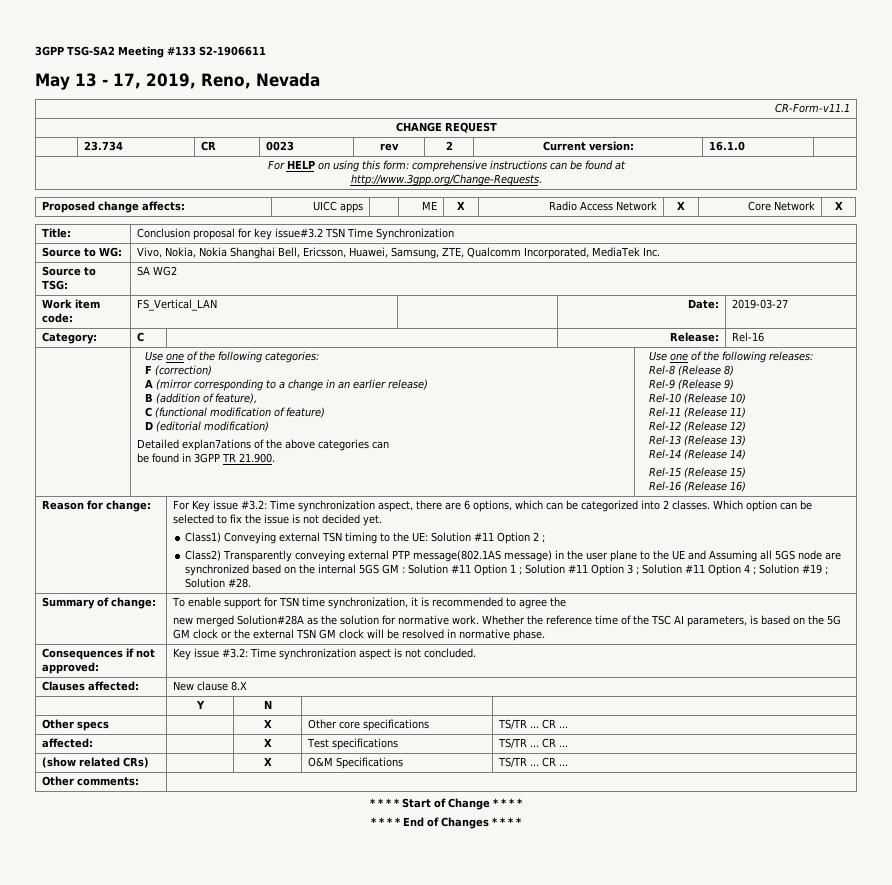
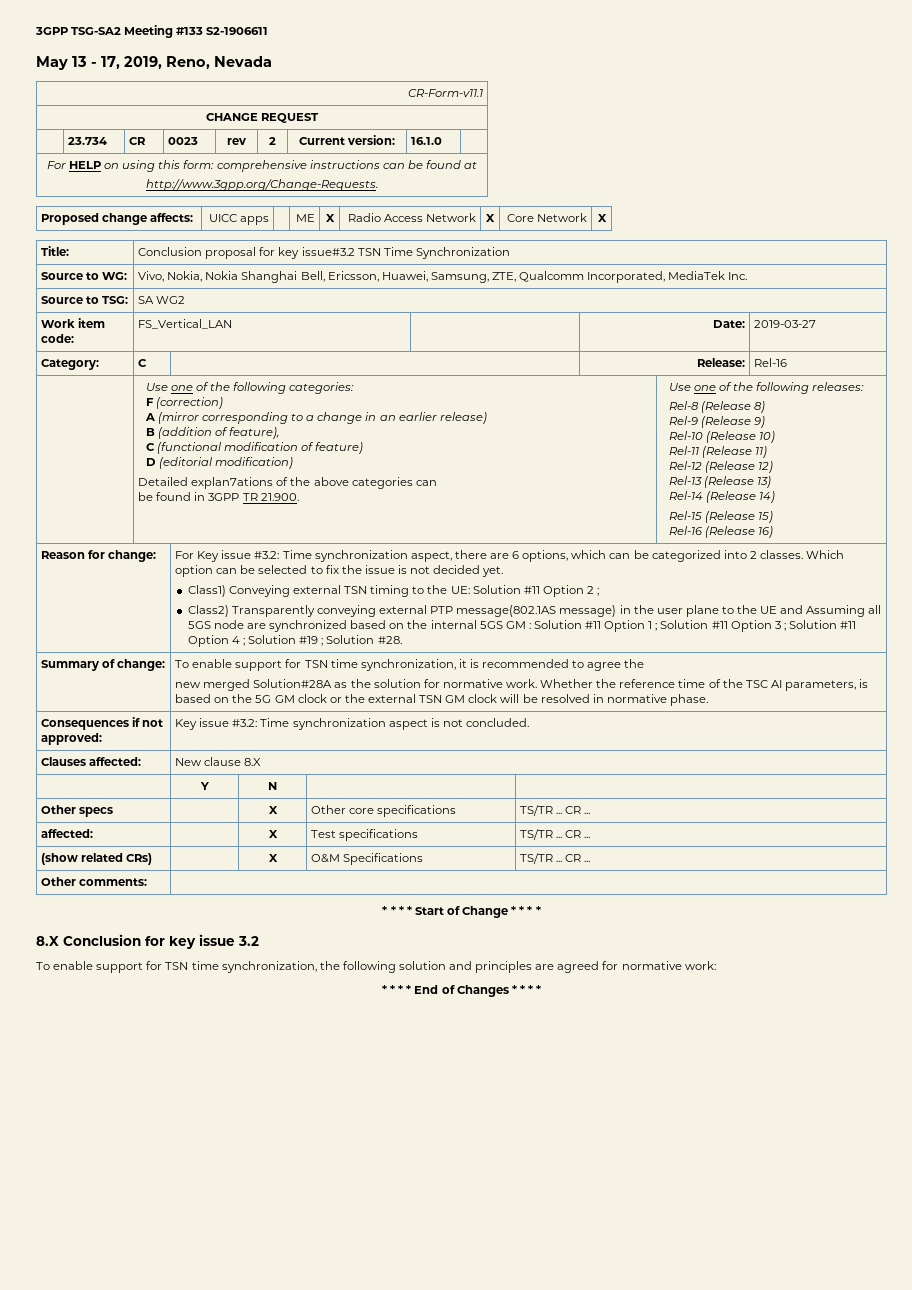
(522, 802) none -> [36,934,259,949] [36,961,716,973] // 8.X Conclusion for key issue 3.2 // To enable support for TSN time synchronization, the following solution and principles are agreed for normative work:

